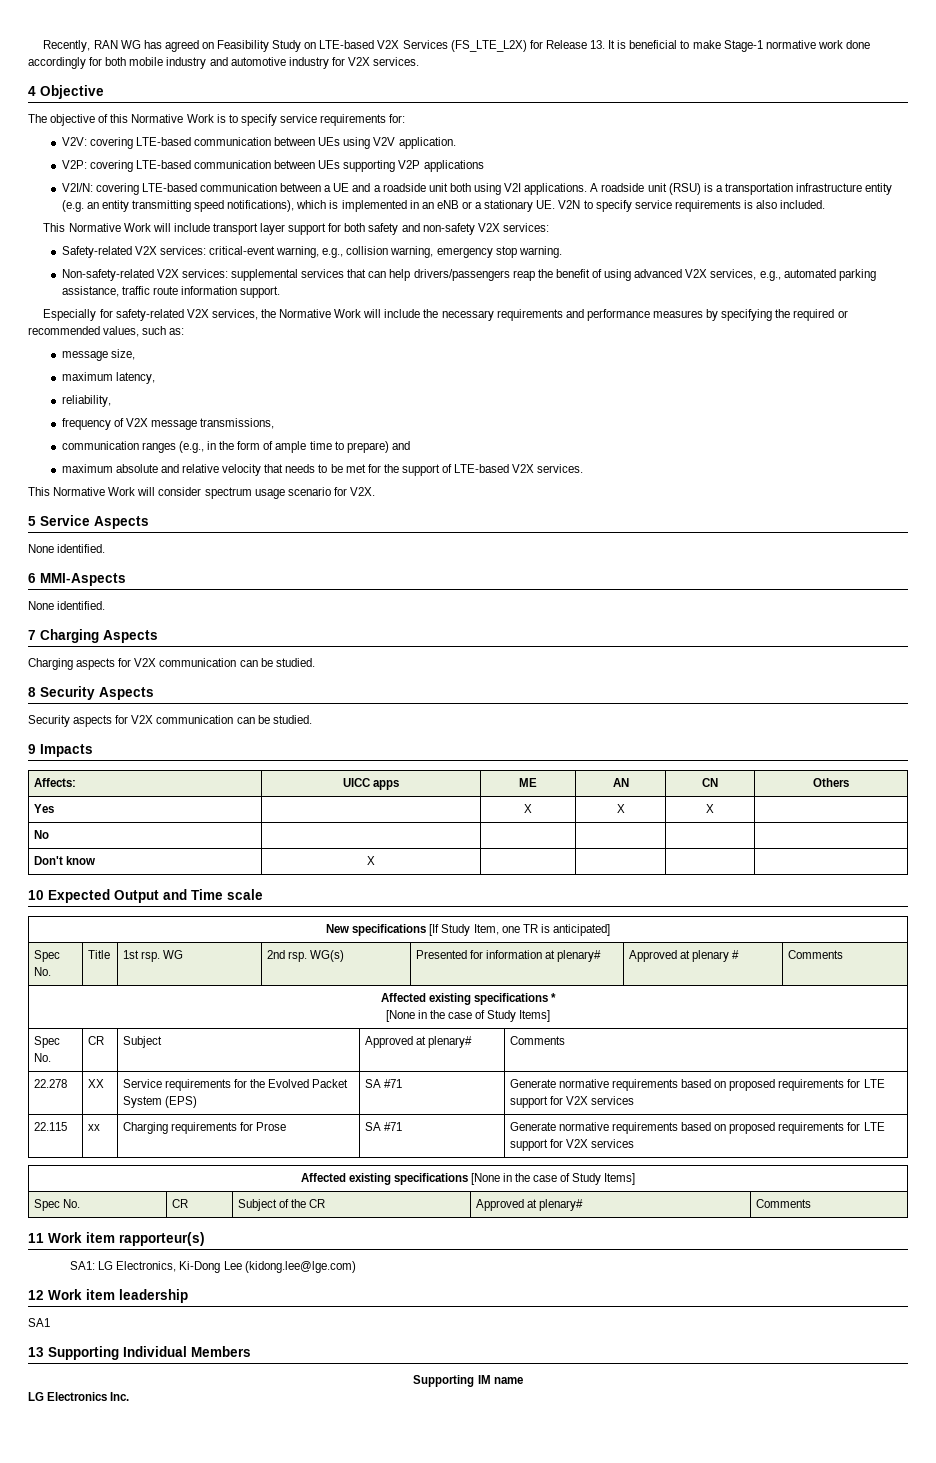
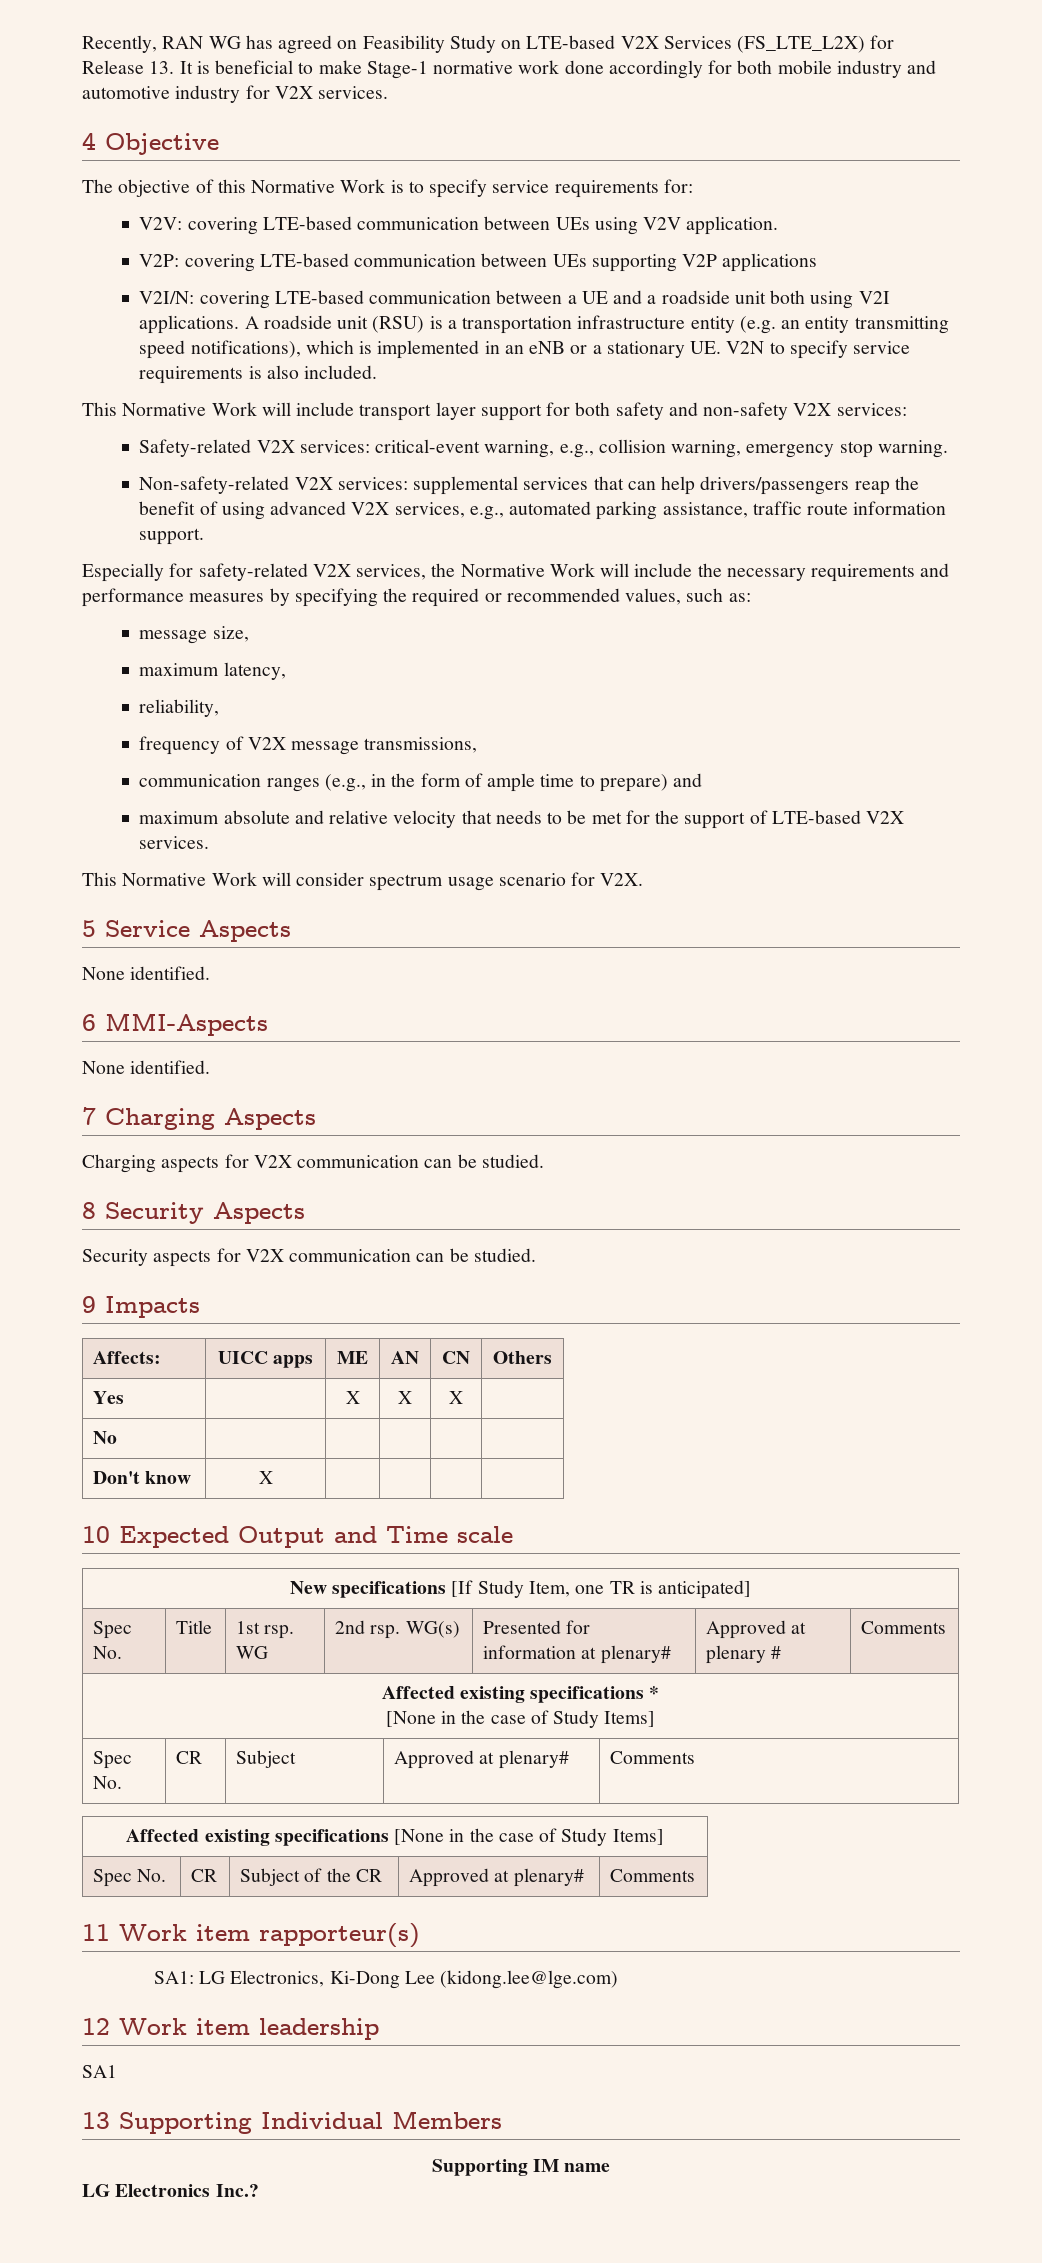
[33,1079,67,1088] [87,1079,104,1088] [122,1079,349,1091] [122,1096,197,1108] [364,1079,402,1088] [509,1079,885,1091] [509,1096,635,1108] [33,1122,67,1131] [87,1124,100,1131] [122,1122,287,1134] [364,1122,402,1131] [509,1122,885,1134] [509,1139,635,1151] // 22.278 | XX | Service requirements for the Evolved Packet System (EPS) | SA #71 | Generate normative requirements based on proposed requirements for LTE support for V2X services // 22.115 | xx | Charging requirements for Prose | SA #71 | Generate normative requirements based on proposed requirements for LTE support for V2X services -> (696, 1757) none
[110,1392,130,1401] Inc. -> [215,2184,259,2197] Inc.?

